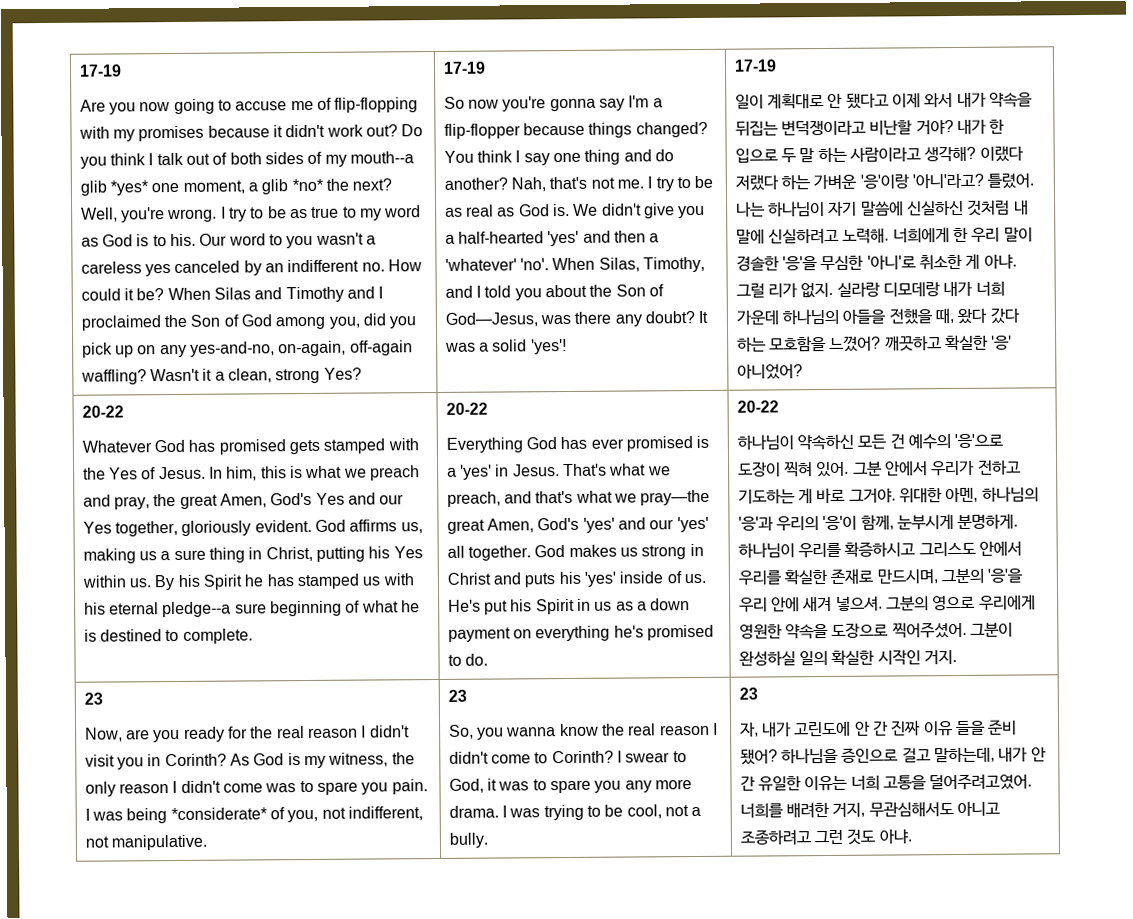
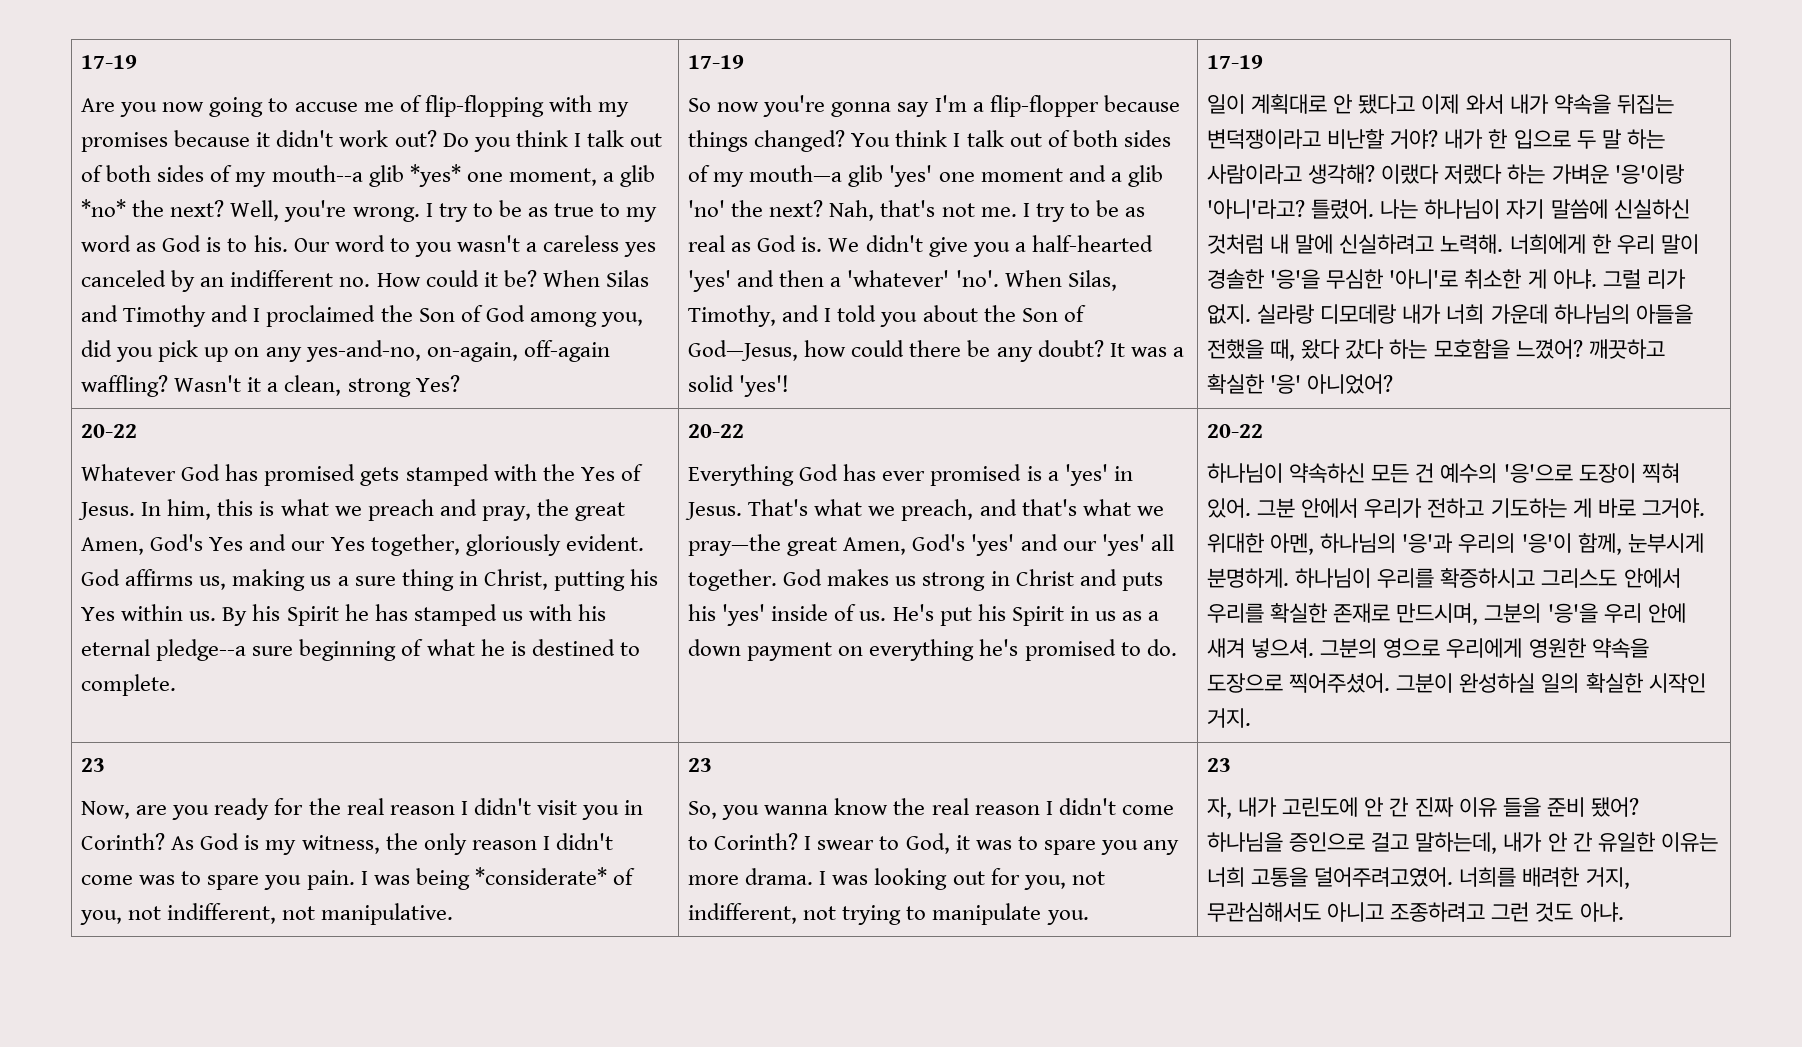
[523,149,674,166] [443,177,508,190] say one thing and do another? -> [966,130,1171,147] [688,165,1163,187] [688,200,824,217] talk out of both sides of my mouth—a glib 'yes' one moment and a glib 'no' the next?
[539,311,612,325] was there -> [804,340,991,357] how could there be
[543,804,702,821] [448,832,488,848] trying to be cool, not a bully. -> [874,868,1105,890] [688,903,1089,925] looking out for you, not indifferent, not trying to manipulate you.

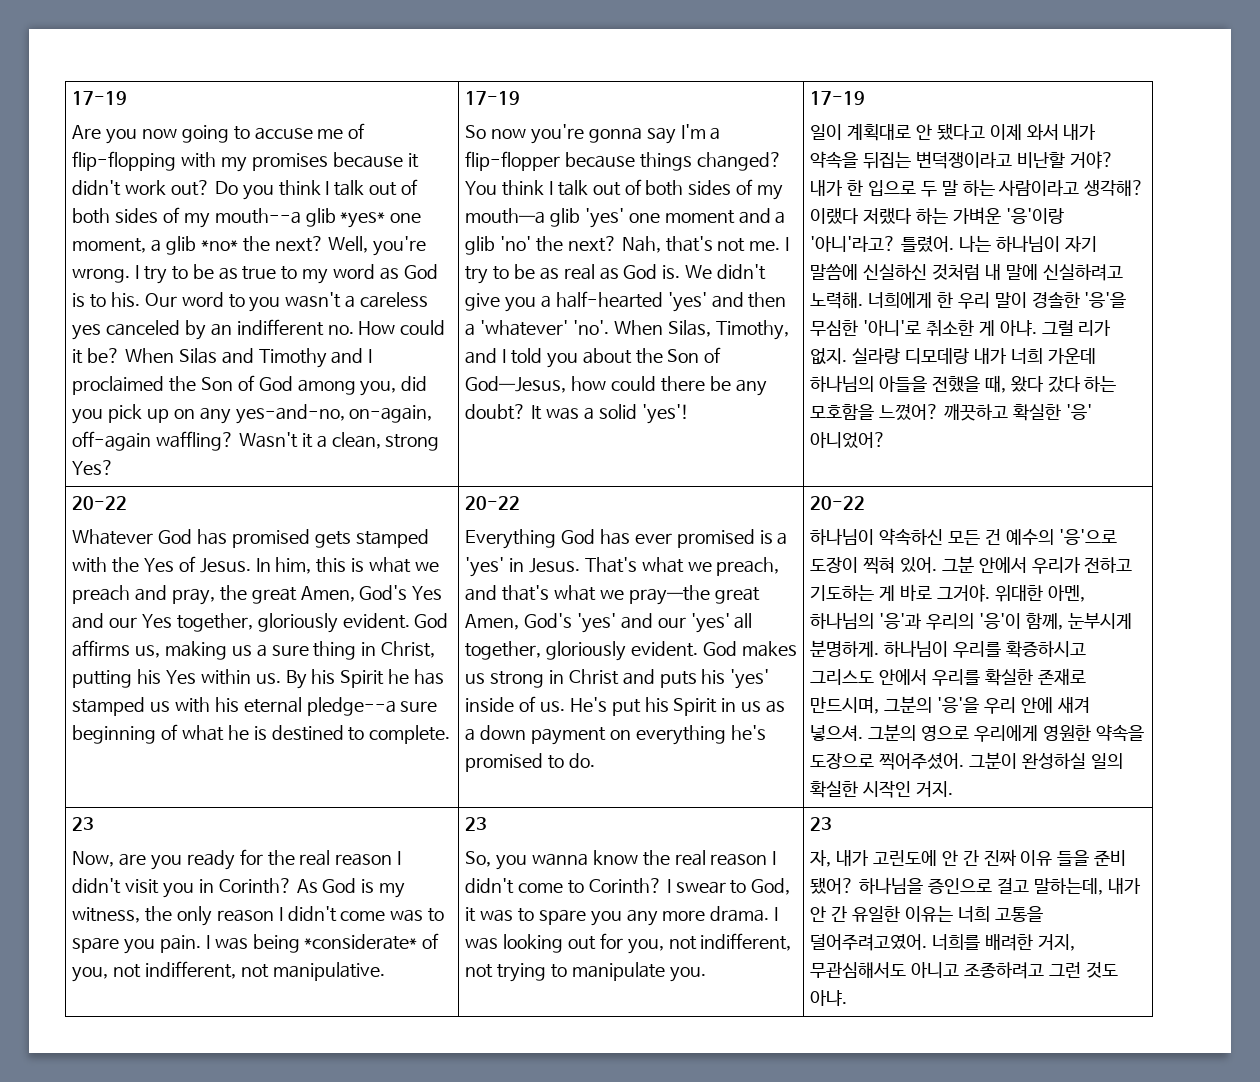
[688,569,778,591] together. -> [465,641,698,661] together, gloriously evident.

